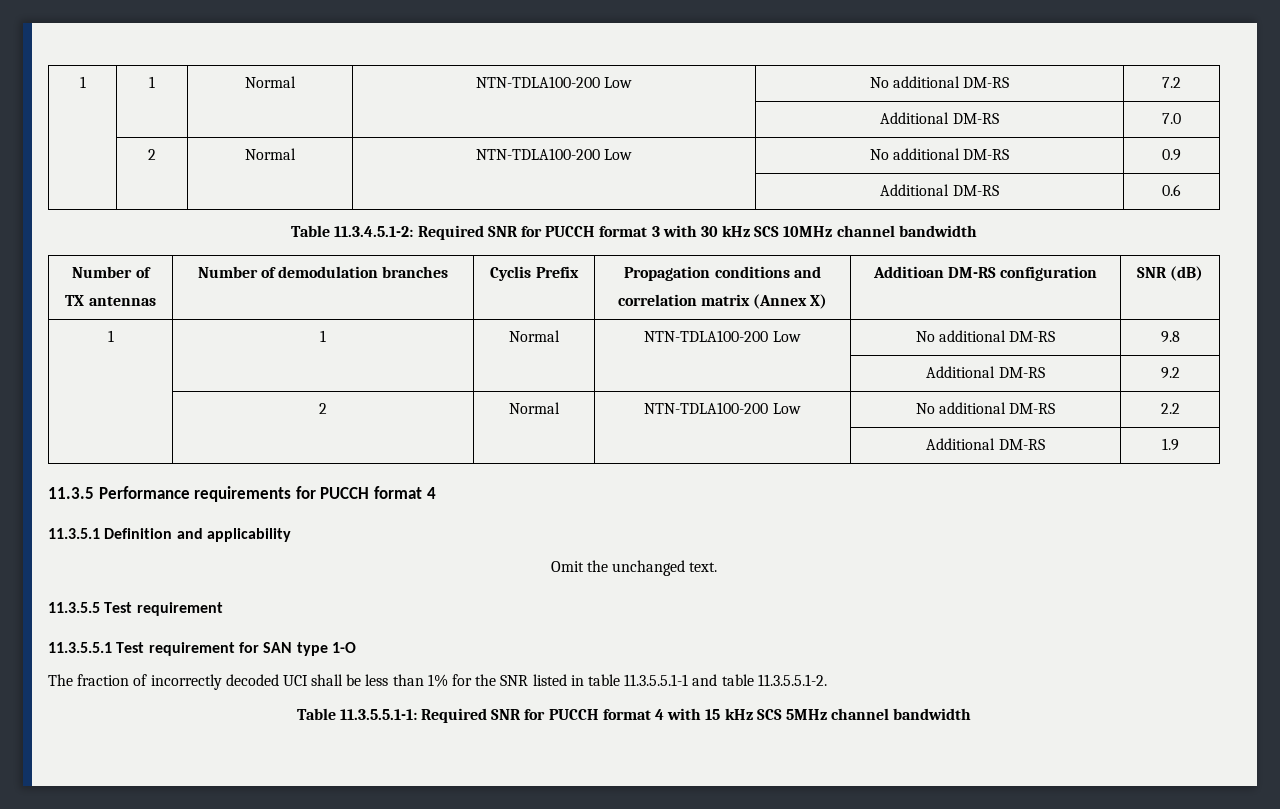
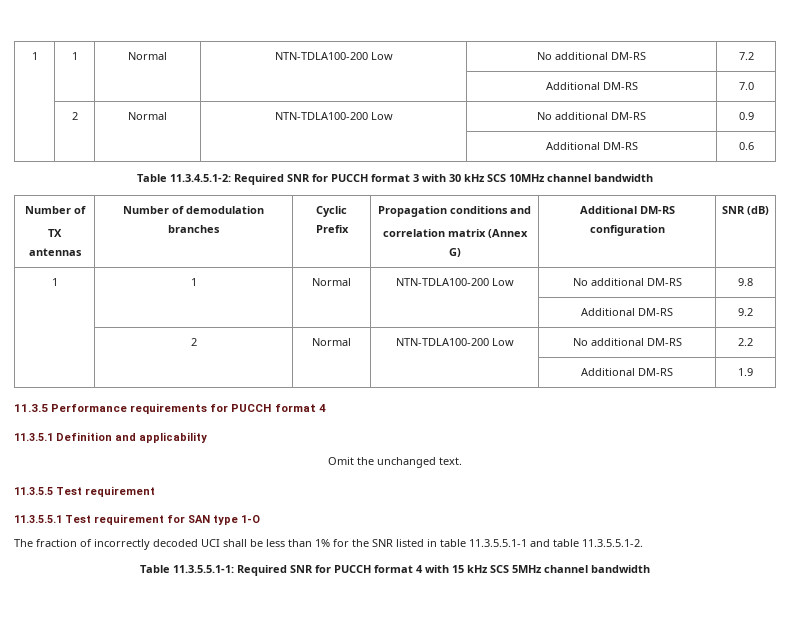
[490,266,532,281] Cyclis -> [316,206,347,217] Cyclic
[810,294,828,309] [872,266,944,278] X) | Additioan -> [448,248,461,257] [579,206,637,214] G) | Additional

